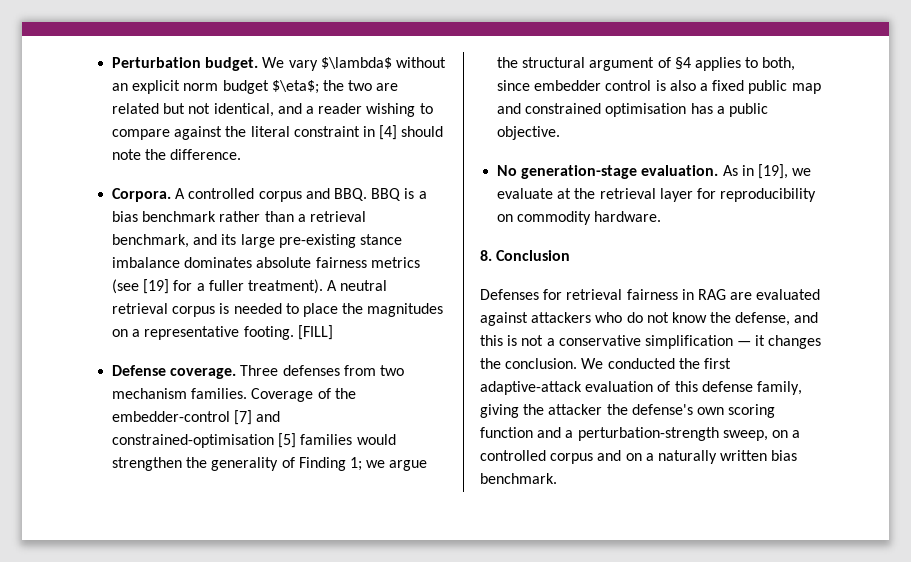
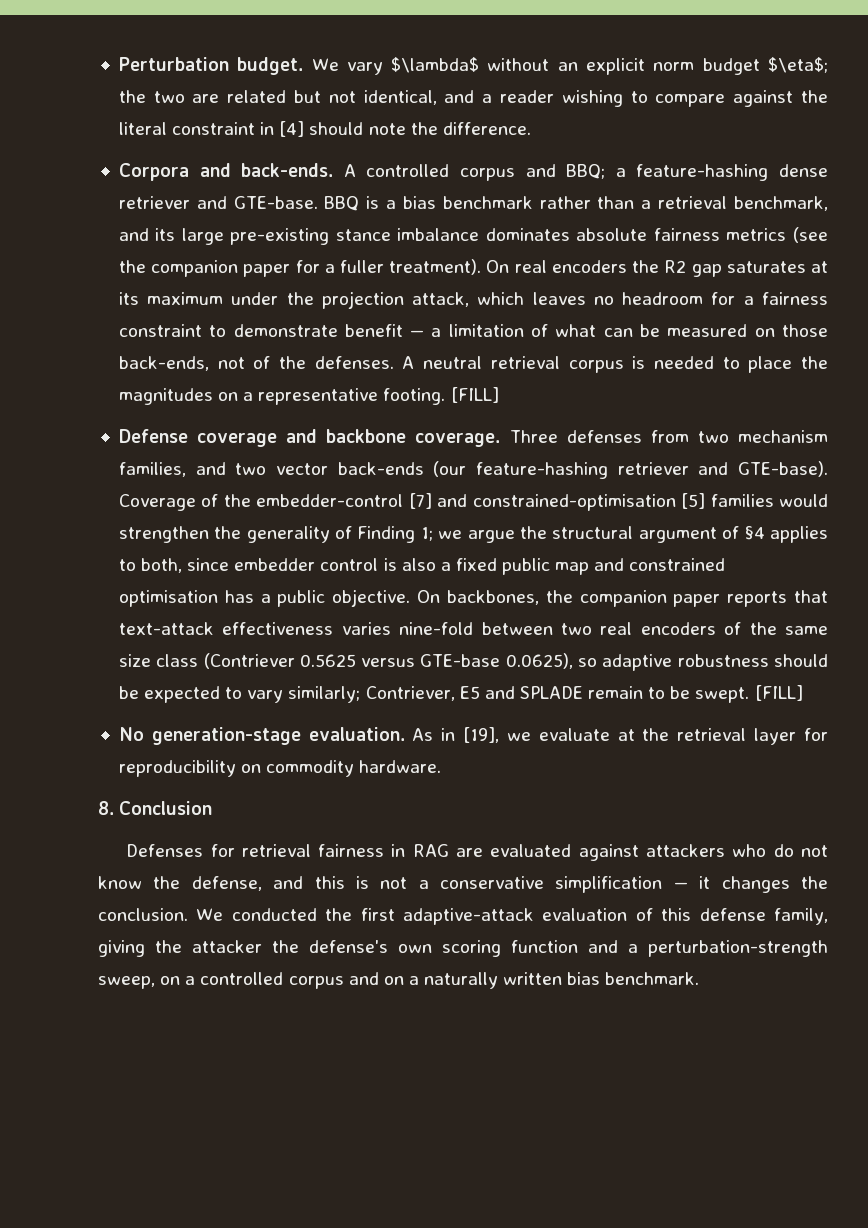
[112,188,172,202] Corpora. -> [118,163,334,181] Corpora and back-ends.
[333,188,367,201] BBQ. -> [566,164,829,181] [118,196,318,209] BBQ; a feature-hashing dense retriever and GTE-base.
[143,279,170,294] [19] -> [118,260,291,277] the companion paper
(323, 286) none -> [486,260,828,277] [118,291,828,309] [118,324,828,337] [118,356,394,371] On real encoders the R2 gap saturates at its maximum under the projection attack, which leaves no headroom for a fairness constraint to demonstrate benefit — a limitation of what can be measured on those back-ends, not of the defenses.
(167, 370) none -> [197,429,407,447] coverage and backbone
[191,388,248,399] families. -> [118,461,829,479] families, and two vector back-ends (our feature-hashing retriever and GTE-base).
(561, 133) none -> [417,590,829,607] [118,622,828,635] [118,653,829,671] [118,685,803,703] On backbones, the companion paper reports that text-attack effectiveness varies nine-fold between two real encoders of the same size class (Contriever 0.5625 versus GTE-base 0.0625), so adaptive robustness should be expected to vary similarly; Contriever, E5 and SPLADE remain to be swept. [FILL]

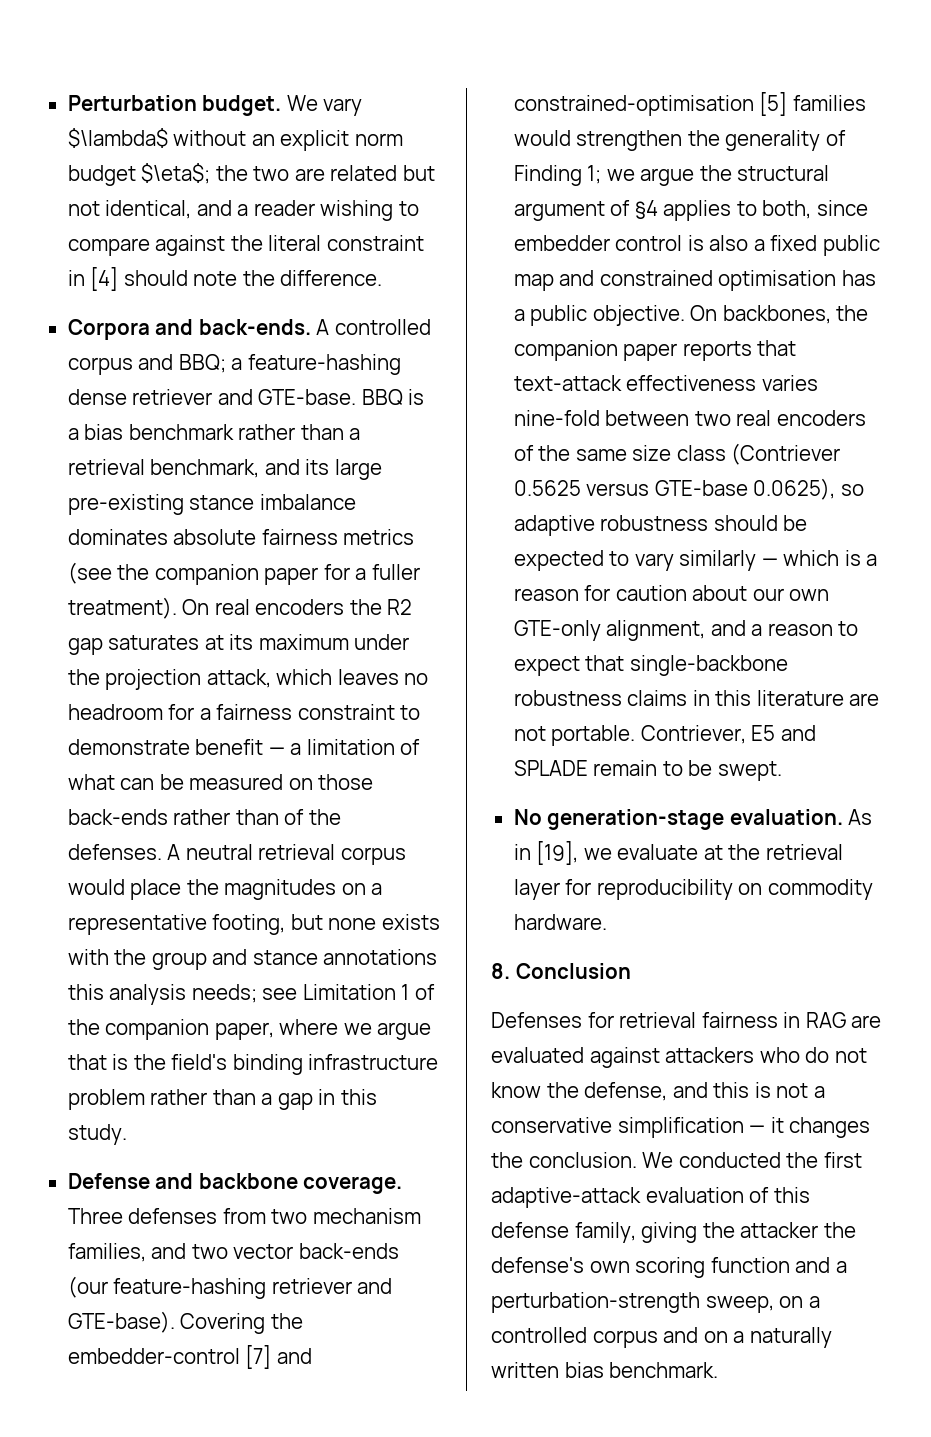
[118,356,245,371] back-ends, not -> [67,809,279,825] back-ends rather than
[632,356,740,369] is needed to -> [67,879,125,895] would
[383,387,499,405] footing. [FILL] -> [212,914,440,935] [67,949,438,970] [67,984,435,1005] [67,1019,432,1040] [67,1054,439,1075] [67,1089,377,1110] [67,1124,127,1145] footing, but none exists with the group and stance annotations this analysis needs; see Limitation 1 of the companion paper, where we argue that is the field's binding infrastructure problem rather than a gap in this study.
[197,433,278,447] coverage -> (150, 1181) none
[118,494,219,511] Coverage of -> [180,1313,266,1334] Covering
[288,686,361,703] similarly; -> [679,550,878,571] [513,585,830,601] [513,620,859,641] [513,655,788,676] [513,690,880,706] [513,725,636,746] similarly — which is a reason for caution about our own GTE-only alignment, and a reason to expect that single-backbone robustness claims in this literature are not portable.
[754,685,803,701] [FILL] -> (782, 771) none

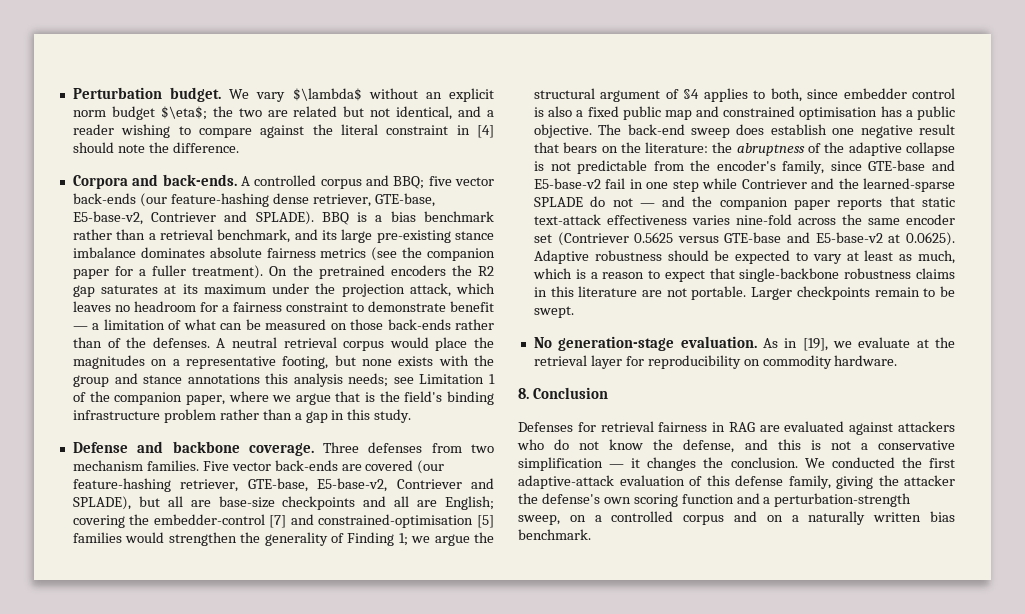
[231,354,401,375] [67,389,357,405] a feature-hashing dense retriever and GTE-base. -> [428,176,495,186] [72,193,435,207] [72,211,314,225] five vector back-ends (our feature-hashing dense retriever, GTE-base, E5-base-v2, Contriever and SPLADE).
[214,599,250,615] real -> [292,265,385,279] the pretrained
[67,1243,399,1262] [67,1276,393,1299] [67,1311,266,1334] families, and two vector back-ends (our feature-hashing retriever and GTE-base). Covering -> [146,460,445,474] [72,478,495,492] [72,496,494,510] [72,515,125,528] families. Five vector back-ends are covered (our feature-hashing retriever, GTE-base, E5-base-v2, Contriever and SPLADE), but all are base-size checkpoints and all are English; covering
[690,305,831,324] On backbones, -> [598,124,956,138] [533,142,955,156] [533,160,955,174] [533,178,955,192] [533,196,686,207] The back-end sweep does establish one negative result that bears on the literature: the abruptness of the adaptive collapse is not predictable from the encoder's family, since GTE-base and E5-base-v2 fail in one step while Contriever and the learned-sparse SPLADE do not — and
(797, 348) none -> [922,197,955,207] static
[605,410,866,426] [513,443,841,465] [513,478,864,500] [513,515,595,536] between two real encoders of the same size class (Contriever 0.5625 versus GTE-base 0.0625), so adaptive -> [797,214,955,225] [533,232,956,246] [533,250,589,264] across the same encoder set (Contriever 0.5625 versus GTE-base and E5-base-v2 at 0.0625). Adaptive
[679,550,878,571] [513,585,830,601] [513,620,746,641] similarly — which is a reason for caution about our own GTE-only alignment, and -> [846,250,955,264] [532,268,586,279] at least as much, which is
[640,725,816,744] [513,760,588,776] Contriever, E5 and SPLADE -> [751,286,870,300] Larger checkpoints

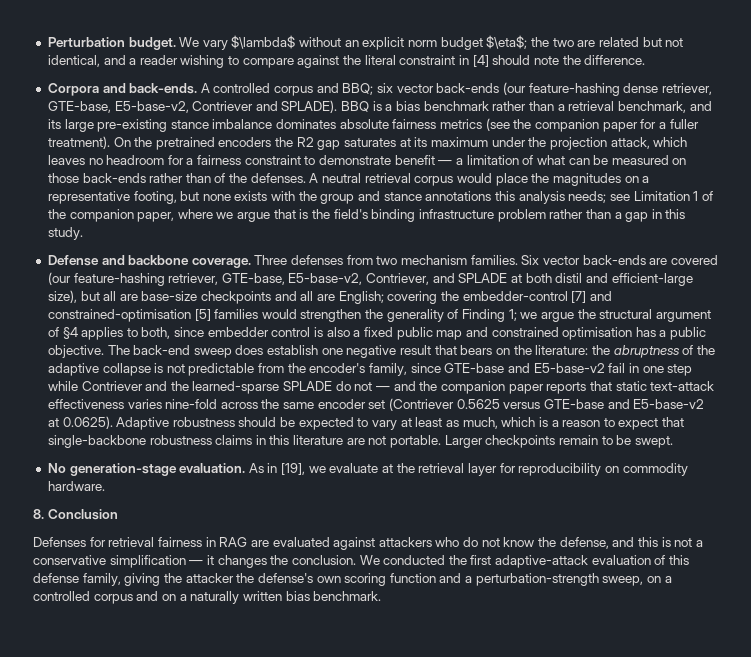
[428,176,452,186] five -> [377,83,394,93] six
[202,461,229,471] Five -> [521,255,540,265] Six
[396,478,495,489] [72,496,131,510] Contriever and SPLADE), -> [366,273,693,286] [47,290,77,303] Contriever, and SPLADE at both distil and efficient-large size),

